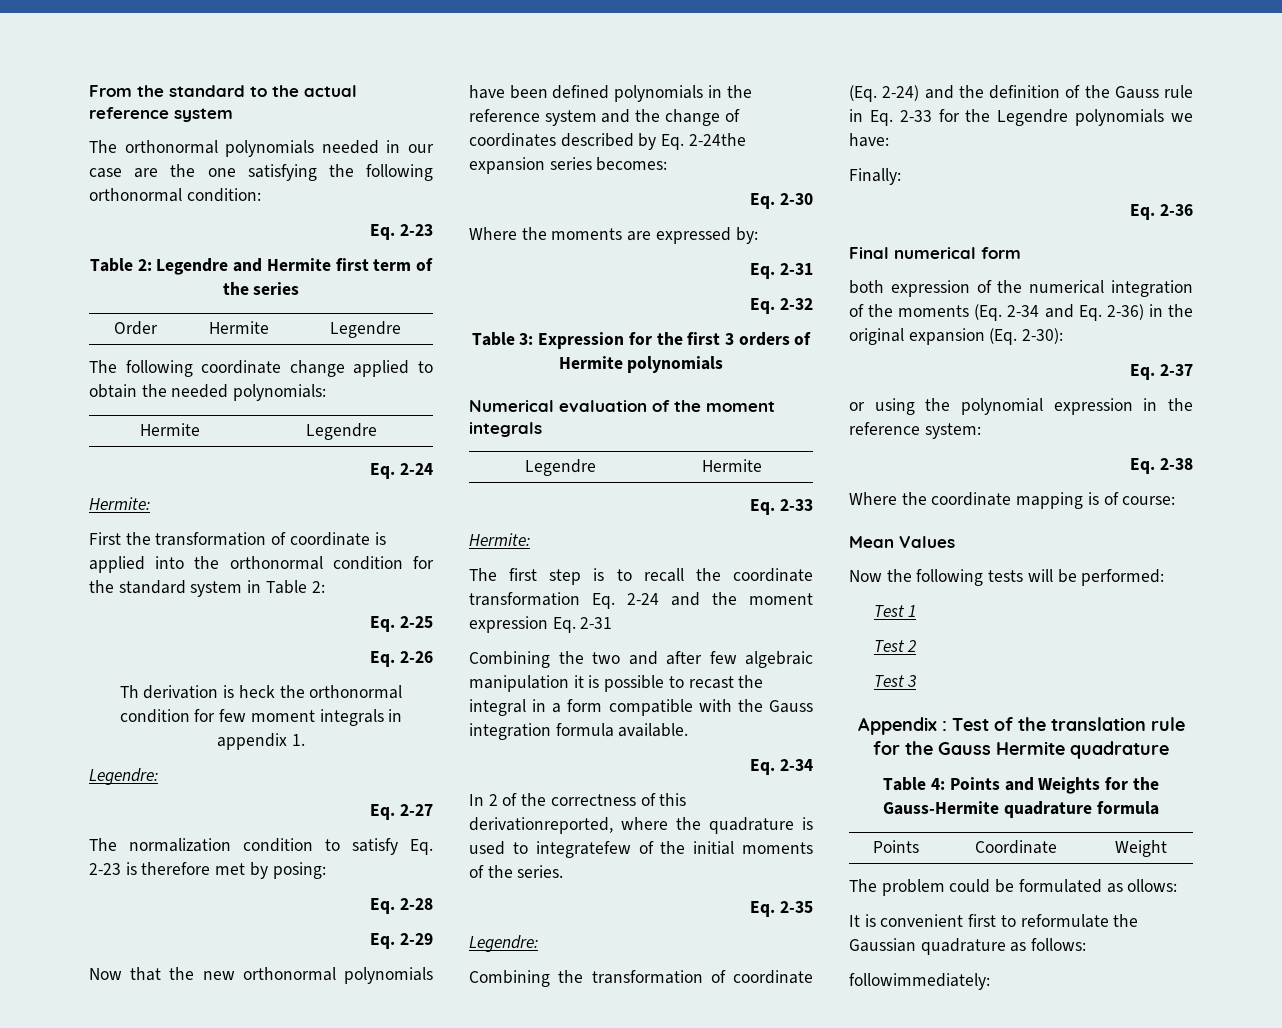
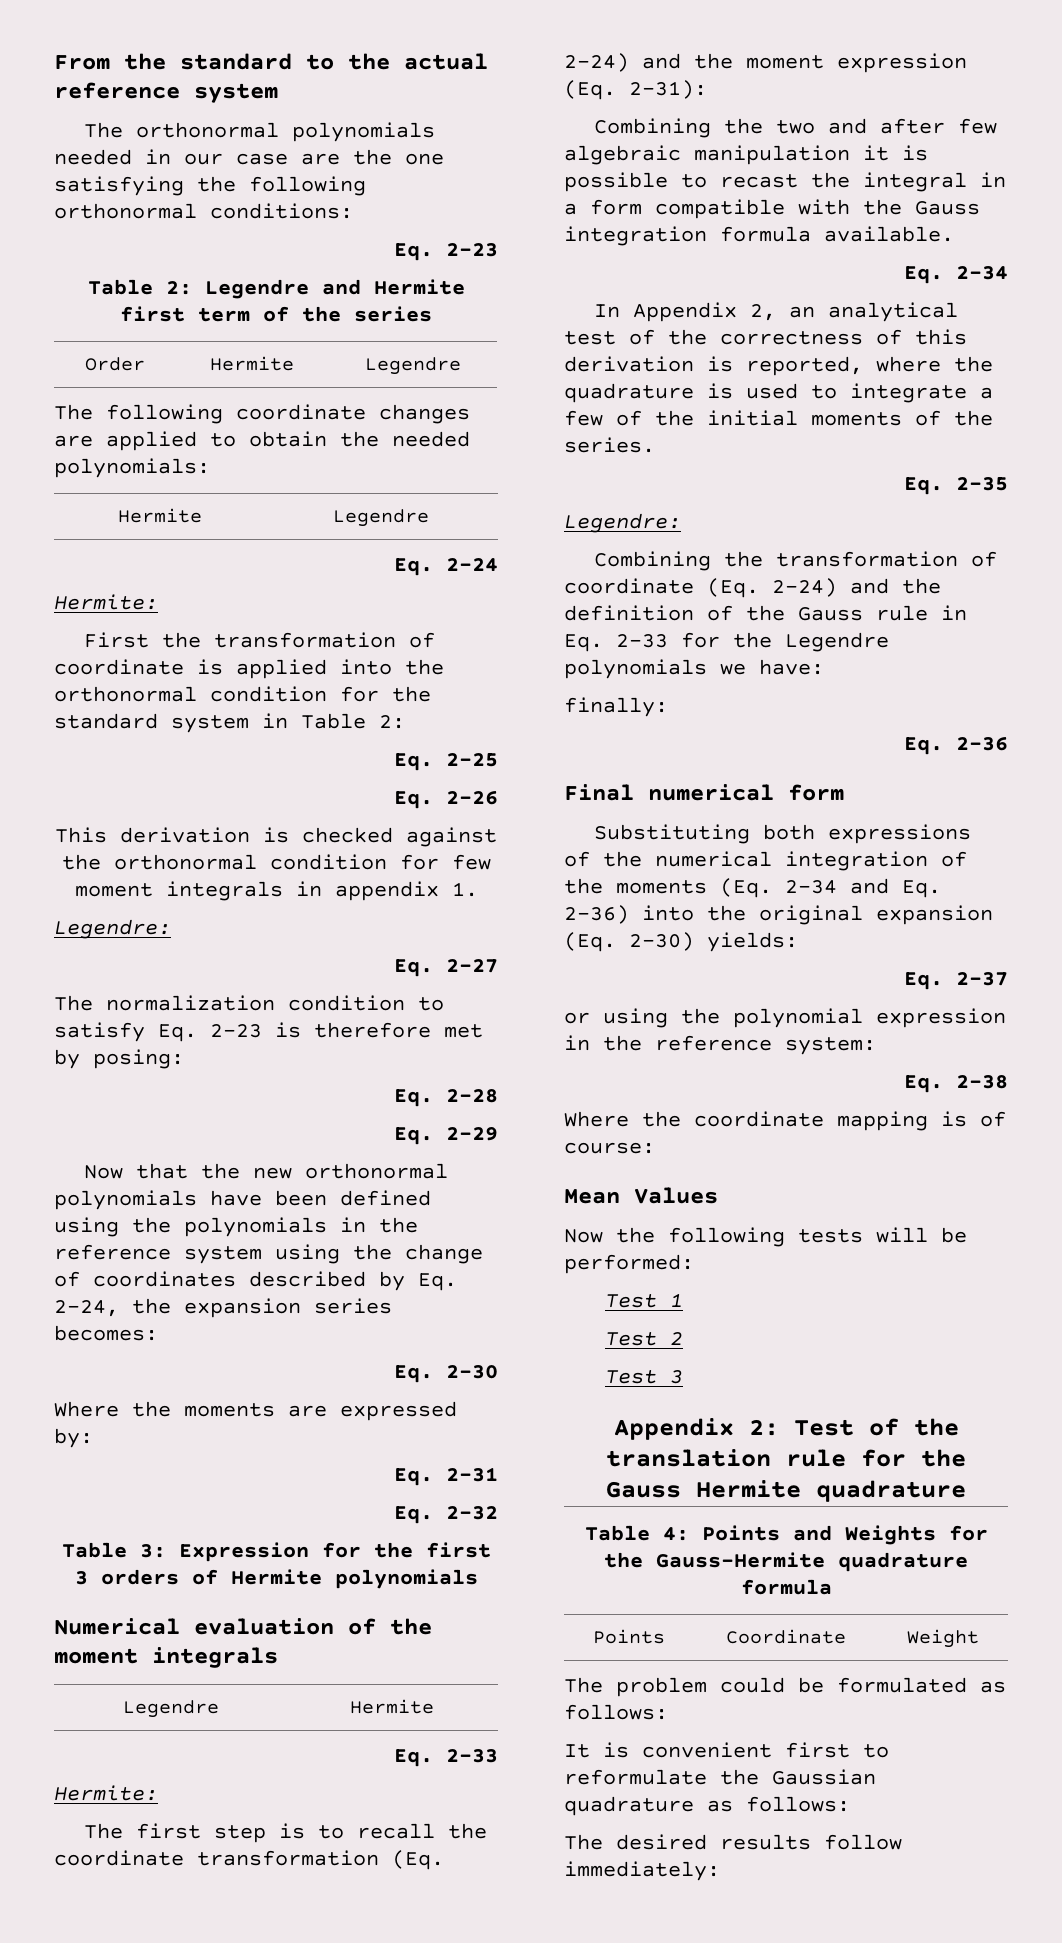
[186,188,261,202] condition: -> [210,203,353,219] conditions:
[289,360,345,377] change -> [379,404,470,424] [54,435,93,447] changes are
[119,685,275,699] Th derivation is heck -> [55,827,497,847] This derivation is checked against
(610, 92) none -> [54,1217,171,1237] using the
[601,109,631,123] and -> [275,1244,340,1264] using
[688,133,746,146] 2-24the -> [54,1298,171,1317] 2-24, the
[592,593,659,609] Eq. 2-24 -> [392,1850,444,1870] [564,53,629,72] (Eq. 2-24)
[552,617,613,633] Eq. 2-31 -> [564,80,707,100] (Eq. 2-31):
[488,794,498,806] 2 -> [633,302,959,322] [564,331,616,345] Appendix 2, an analytical test
[469,817,613,834] derivationreported, -> [564,356,863,376] derivation is reported,
[535,841,631,858] integratefew -> [850,383,993,403] [564,410,603,426] integrate a few
[849,168,901,185] Finally: -> [564,697,668,717] finally:
[849,280,970,297] both expression -> [594,824,972,844] Substituting both expressions
[1148,304,1163,317] in -> [642,905,694,921] into
[1022,328,1064,344] 2-30): -> [629,932,798,952] 2-30) yields:
[941,721,947,731] : -> [748,1419,779,1436] 2:
[1127,879,1178,892] ollows: -> [564,1704,668,1720] follows:
[849,973,990,990] followimmediately: -> [564,1834,902,1850] [564,1861,720,1881] The desired results follow immediately:

